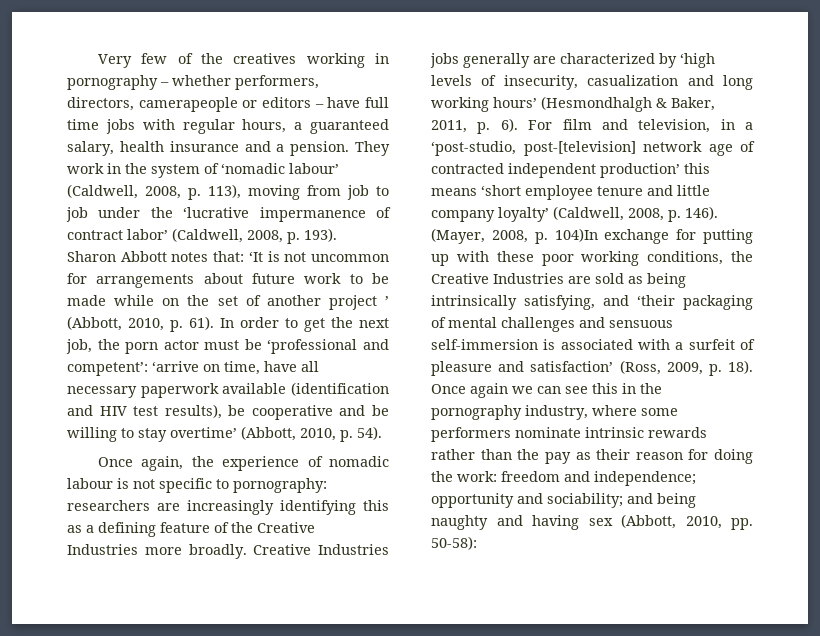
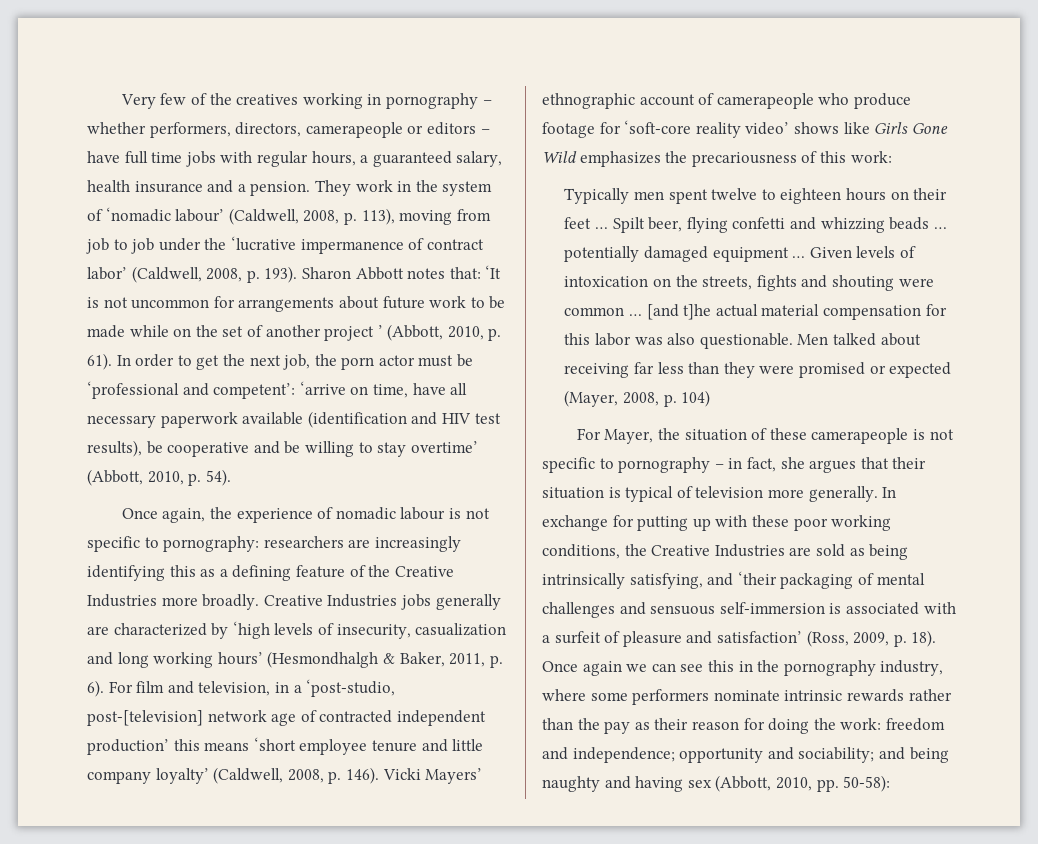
[431,228,598,244] (Mayer, 2008, p. 104)In -> [382,768,483,784] [542,93,911,109] [542,120,948,138] [542,151,892,167] [564,188,948,204] [564,217,947,233] [564,246,917,262] [564,275,934,291] [564,304,947,320] [564,333,921,349] [564,362,952,378] [564,390,711,407] [576,428,954,444] [542,457,927,473] [542,486,897,502] Vicki Mayers’ ethnographic account of camerapeople who produce footage for ‘soft-core reality video’ shows like Girls Gone Wild emphasizes the precariousness of this work: // Typically men spent twelve to eighteen hours on their feet … Spilt beer, flying confetti and whizzing beads … potentially damaged equipment … Given levels of intoxication on the streets, fights and shouting were common … [and t]he actual material compensation for this labor was also questionable. Men talked about receiving far less than they were promised or expected (Mayer, 2008, p. 104) // For Mayer, the situation of these camerapeople is not specific to pornography – in fact, she argues that their situation is typical of television more generally. In

